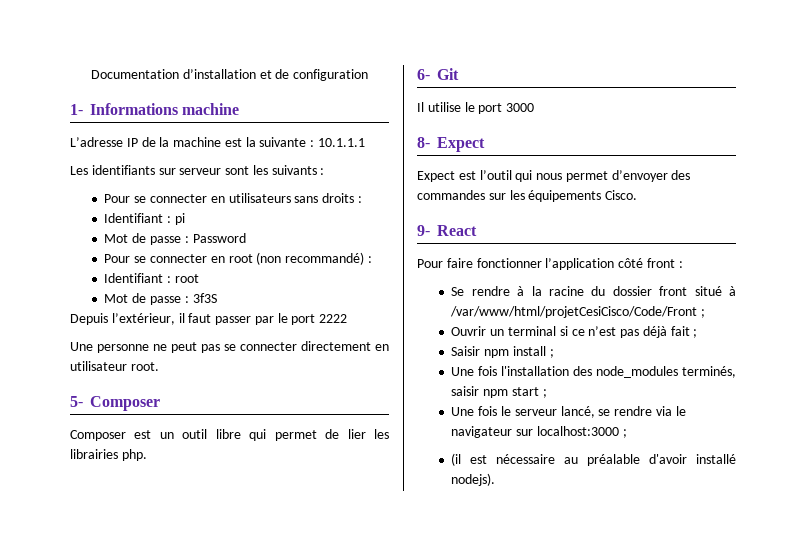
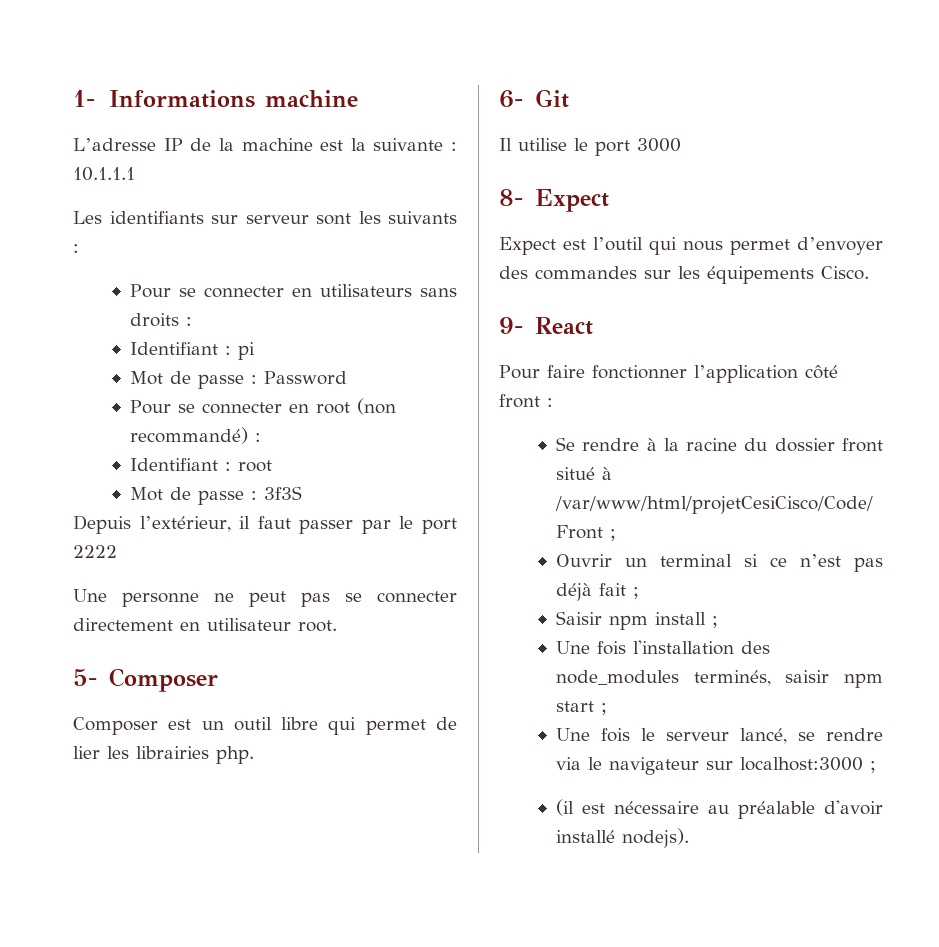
[90,69,369,81] Documentation d’installation et de configuration // -> (73, 98) none

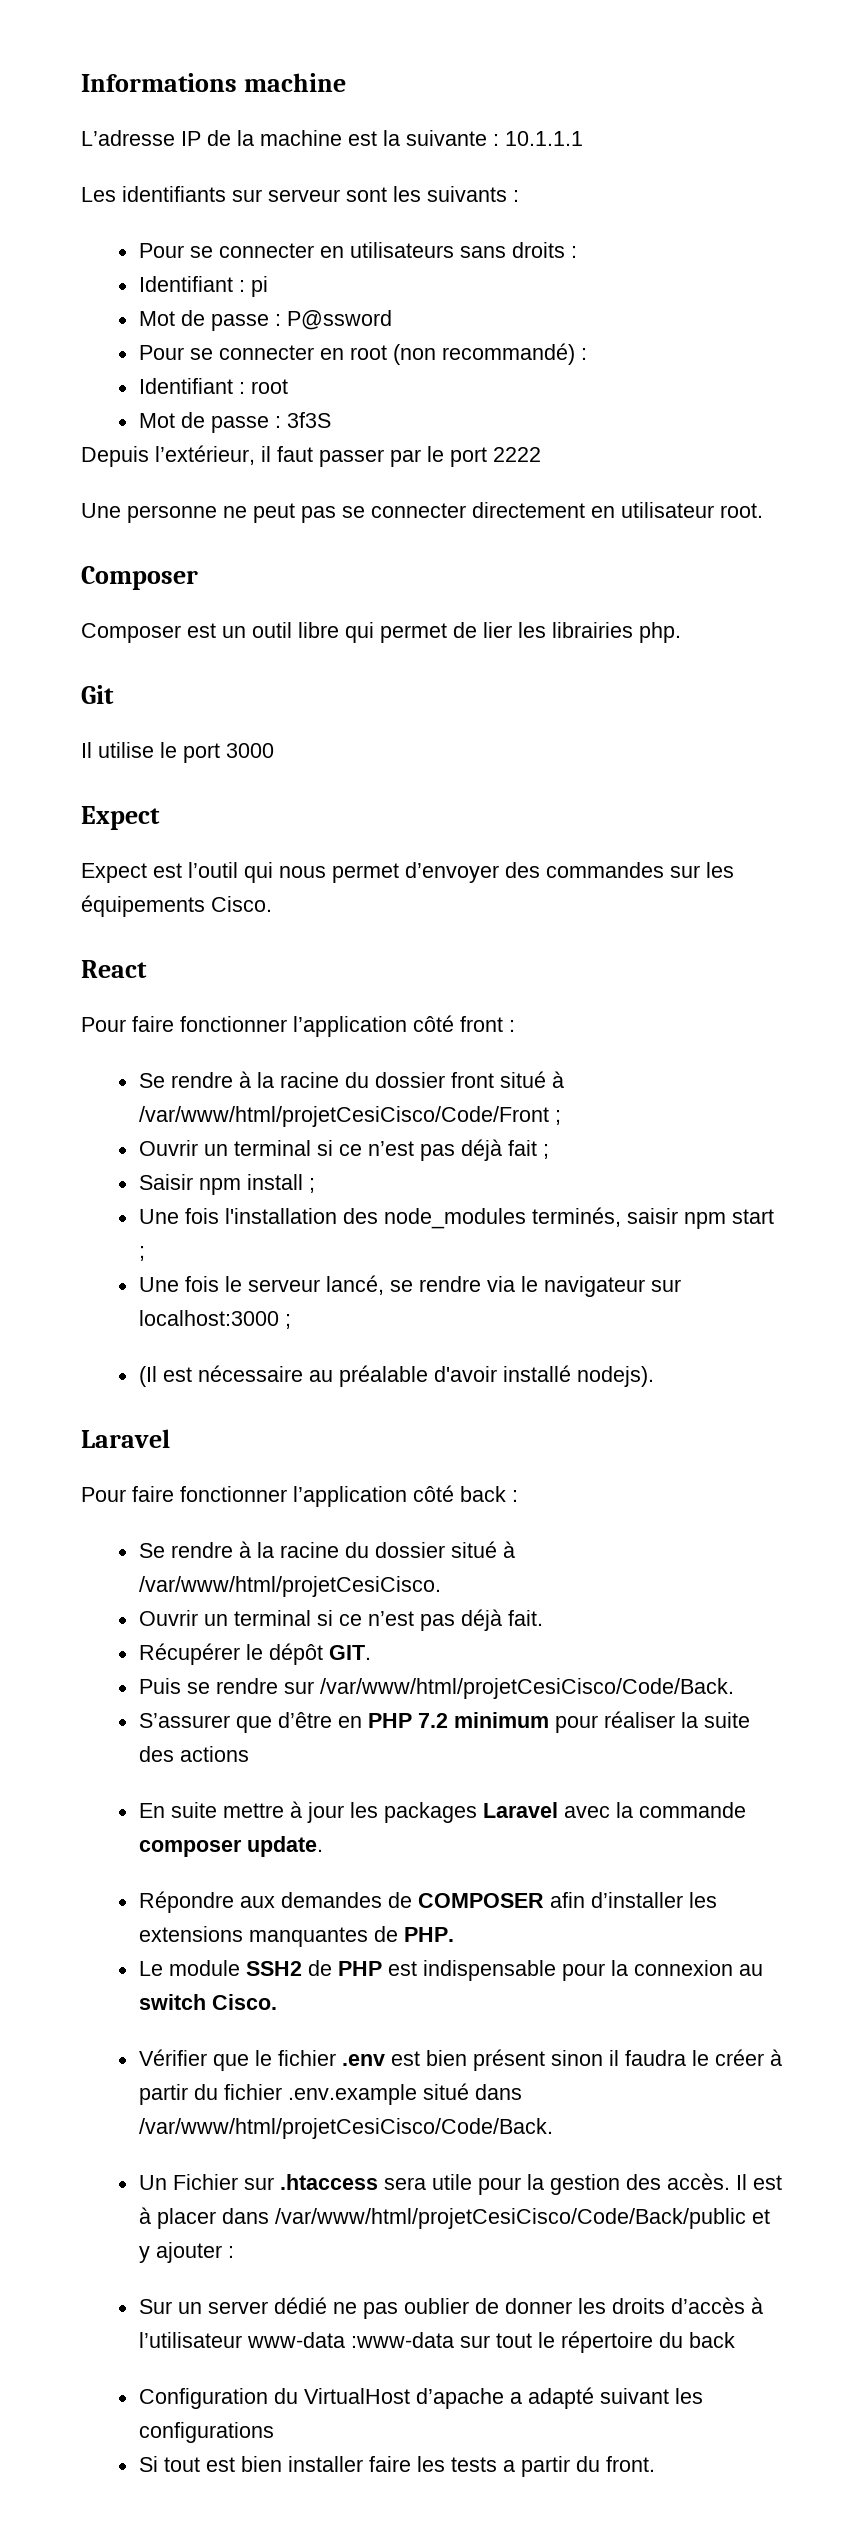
[73,90,95,107] 1- -> (81, 82) none
[264,371,348,385] Password -> [286,310,392,330] P@ssword
[73,669,97,686] 5- -> (763, 510) none
[499,90,523,108] 6- -> (681, 632) none
[499,189,523,206] 8- -> (274, 750) none
[499,317,523,334] 9- -> (272, 904) none
[556,799,575,816] (il -> [138,1366,157,1387] (Il
(690, 838) none -> [81,1429,170,1448] [81,1485,518,1507] [138,1541,515,1558] [138,1576,441,1597] [138,1609,543,1631] [138,1643,371,1665] [138,1678,734,1699] [138,1711,750,1733] [138,1746,249,1762] [138,1801,746,1823] [138,1836,323,1857] [138,1891,717,1913] [138,1926,454,1947] [138,1960,763,1981] [138,1994,277,2010] [138,2049,782,2071] [138,2083,522,2105] [138,2118,553,2139] [138,2173,782,2195] [138,2207,770,2229] [138,2242,234,2263] [138,2297,763,2319] [138,2331,735,2353] [138,2387,703,2409] [138,2422,274,2443] [138,2456,655,2477] // Laravel // Pour faire fonctionner l’application côté back : // Se rendre à la racine du dossier situé à /var/www/html/projetCesiCisco. // Ouvrir un terminal si ce n’est pas déjà fait. // Récupérer le dépôt GIT. // Puis se rendre sur /var/www/html/projetCesiCisco/Code/Back. // S’assurer que d’être en PHP 7.2 minimum pour réaliser la suite des actions // En suite mettre à jour les packages Laravel avec la commande composer update. // Répondre aux demandes de COMPOSER afin d’installer les extensions manquantes de PHP. // Le module SSH2 de PHP est indispensable pour la connexion au switch Cisco. // Vérifier que le fichier .env est bien présent sinon il faudra le créer à partir du fichier .env.example situé dans /var/www/html/projetCesiCisco/Code/Back. // Un Fichier sur .htaccess sera utile pour la gestion des accès. Il est à placer dans /var/www/html/projetCesiCisco/Code/Back/public et y ajouter : // Sur un server dédié ne pas oublier de donner les droits d’accès à l’utilisateur www-data :www-data sur tout le répertoire du back // Configuration du VirtualHost d’apache a adapté suivant les configurations // Si tout est bien installer faire les tests a partir du front.

